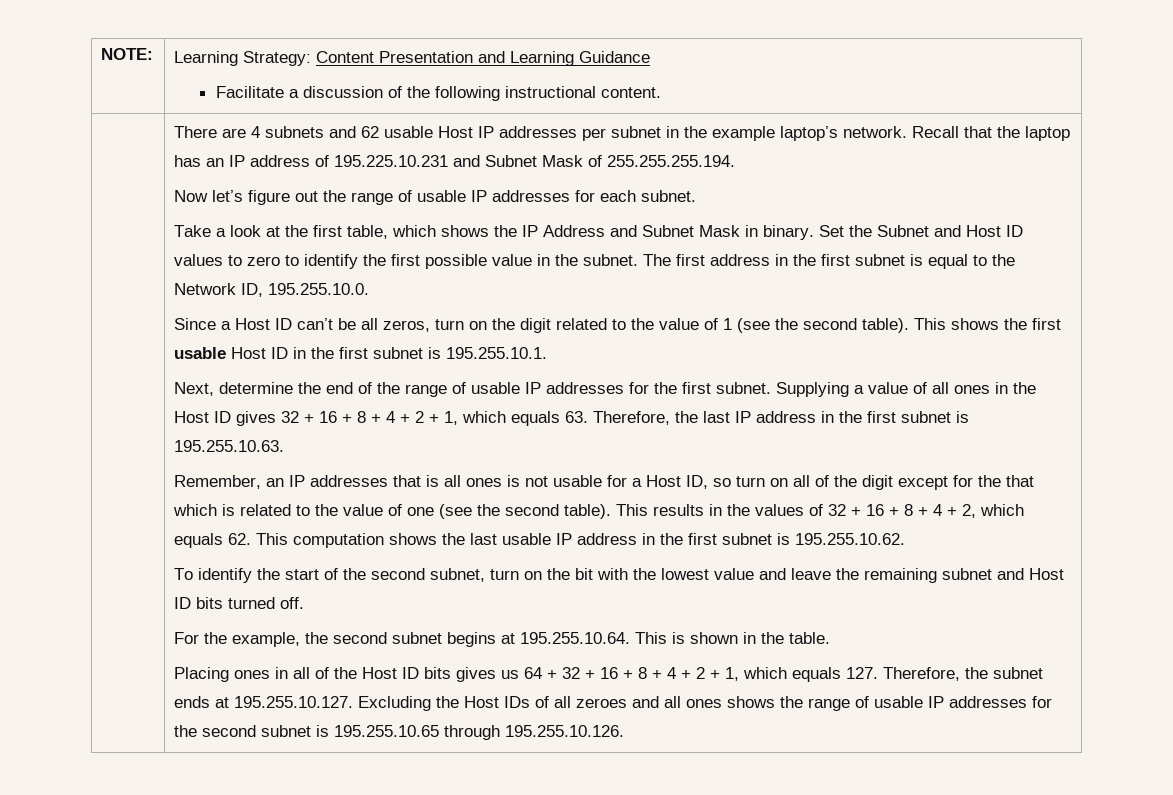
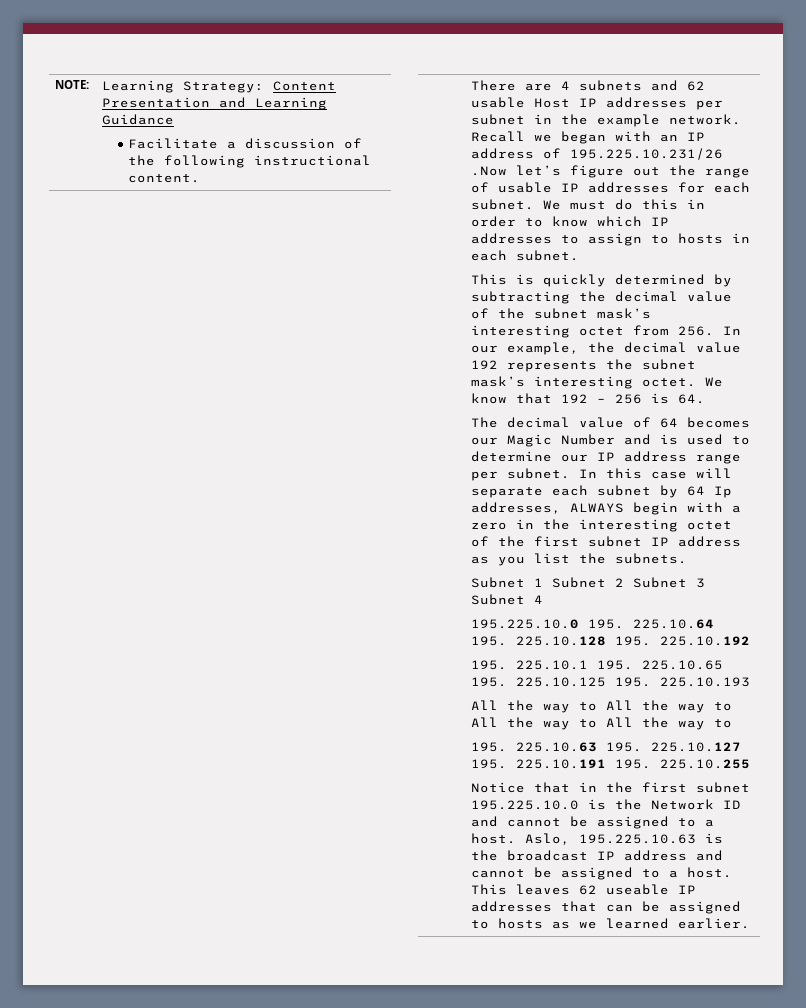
[780,126,839,141] laptop’s -> (661, 120) none
[964,126,1071,141] [174,155,736,167] [174,190,209,202] that the laptop has an IP address of 195.225.10.231 and Subnet Mask of 255.255.255.194. // Now -> [534,131,706,144] [471,148,724,160] [471,166,508,176] we began with an IP address of 195.225.10.231/26 .Now
[174,225,1024,240] [174,254,1016,269] [174,283,370,297] [174,318,1062,333] [174,347,548,359] [174,382,1037,397] [174,411,970,426] [174,440,285,452] [174,475,1035,490] [173,504,1025,519] [174,533,906,548] [174,568,1065,583] [174,597,305,609] [174,632,831,647] [174,667,1044,682] [174,696,1053,711] [174,725,625,740] // Take a look at the first table, which shows the IP Address and Subnet Mask in binary. Set the Subnet and Host ID values to zero to identify the first possible value in the subnet. The first address in the first subnet is equal to the Network ID, 195.255.10.0. // Since a Host ID can’t be all zeros, turn on the digit related to the value of 1 (see the second table). This shows the first usable Host ID in the first subnet is 195.255.10.1. // Next, determine the end of the range of usable IP addresses for the first subnet. Supplying a value of all ones in the Host ID gives 32 + 16 + 8 + 4 + 2 + 1, which equals 63. Therefore, the last IP address in the first subnet is 195.255.10.63. // Remember, an IP addresses that is all ones is not usable for a Host ID, so turn on all of the digit except for the that which is related to the value of one (see the second table). This results in the values of 32 + 16 + 8 + 4 + 2, which equals 62. This computation shows the last usable IP address in the first subnet is 195.255.10.62. // To identify the start of the second subnet, turn on the bit with the lowest value and leave the remaining subnet and Host ID bits turned off. // For the example, the second subnet begins at 195.255.10.64. This is shown in the table. // Placing ones in all of the Host ID bits gives us 64 + 32 + 16 + 8 + 4 + 2 + 1, which equals 127. Therefore, the subnet ends at 195.255.10.127. Excluding the Host IDs of all zeroes and all ones shows the range of usable IP addresses for the second subnet is 195.255.10.65 through 195.255.10.126. -> [543,199,706,210] [471,216,670,227] [471,233,751,246] [471,250,580,261] [471,274,733,287] [471,291,733,304] [471,308,652,319] [471,325,742,338] [471,342,742,355] [471,359,697,372] [471,376,724,389] [471,393,706,404] [471,417,751,428] [471,434,751,447] [471,451,742,464] [471,468,733,481] [471,485,733,498] [471,502,742,515] [471,519,733,532] [471,536,742,547] [471,553,688,566] [471,577,706,588] [471,594,544,605] [471,619,715,629] [471,636,751,646] [471,660,724,670] [471,677,751,687] [471,700,733,713] [471,717,733,730] [471,742,742,752] [471,759,751,769] [471,782,751,793] [471,799,742,810] [471,816,715,829] [471,833,724,845] [471,850,724,861] [471,867,733,880] [471,884,697,895] [471,901,742,914] [471,918,751,929] We must do this in order to know which IP addresses to assign to hosts in each subnet. // This is quickly determined by subtracting the decimal value of the subnet mask’s interesting octet from 256. In our example, the decimal value 192 represents the subnet mask’s interesting octet. We know that 192 – 256 is 64. // The decimal value of 64 becomes our Magic Number and is used to determine our IP address range per subnet. In this case will separate each subnet by 64 Ip addresses, ALWAYS begin with a zero in the interesting octet of the first subnet IP address as you list the subnets. // Subnet 1 Subnet 2 Subnet 3 Subnet 4 // 195.225.10.0 195. 225.10.64 195. 225.10.128 195. 225.10.192 // 195. 225.10.1 195. 225.10.65 195. 225.10.125 195. 225.10.193 // All the way to All the way to All the way to All the way to // 195. 225.10.63 195. 225.10.127 195. 225.10.191 195. 225.10.255 // Notice that in the first subnet 195.225.10.0 is the Network ID and cannot be assigned to a host. Aslo, 195.225.10.63 is the broadcast IP address and cannot be assigned to a host. This leaves 62 useable IP addresses that can be assigned to hosts as we learned earlier.

